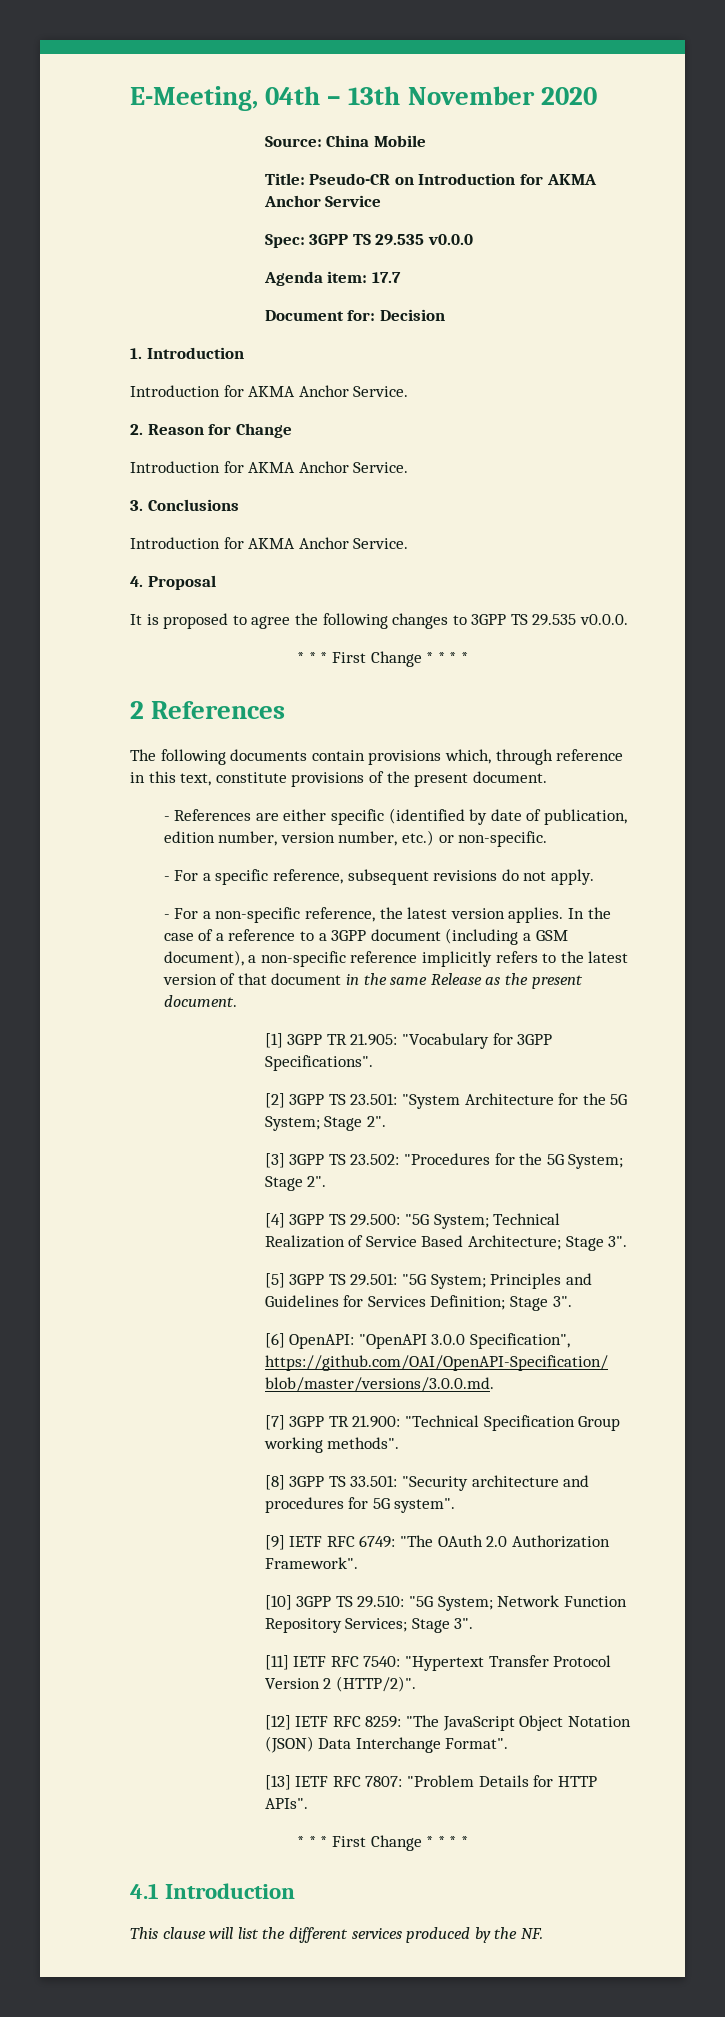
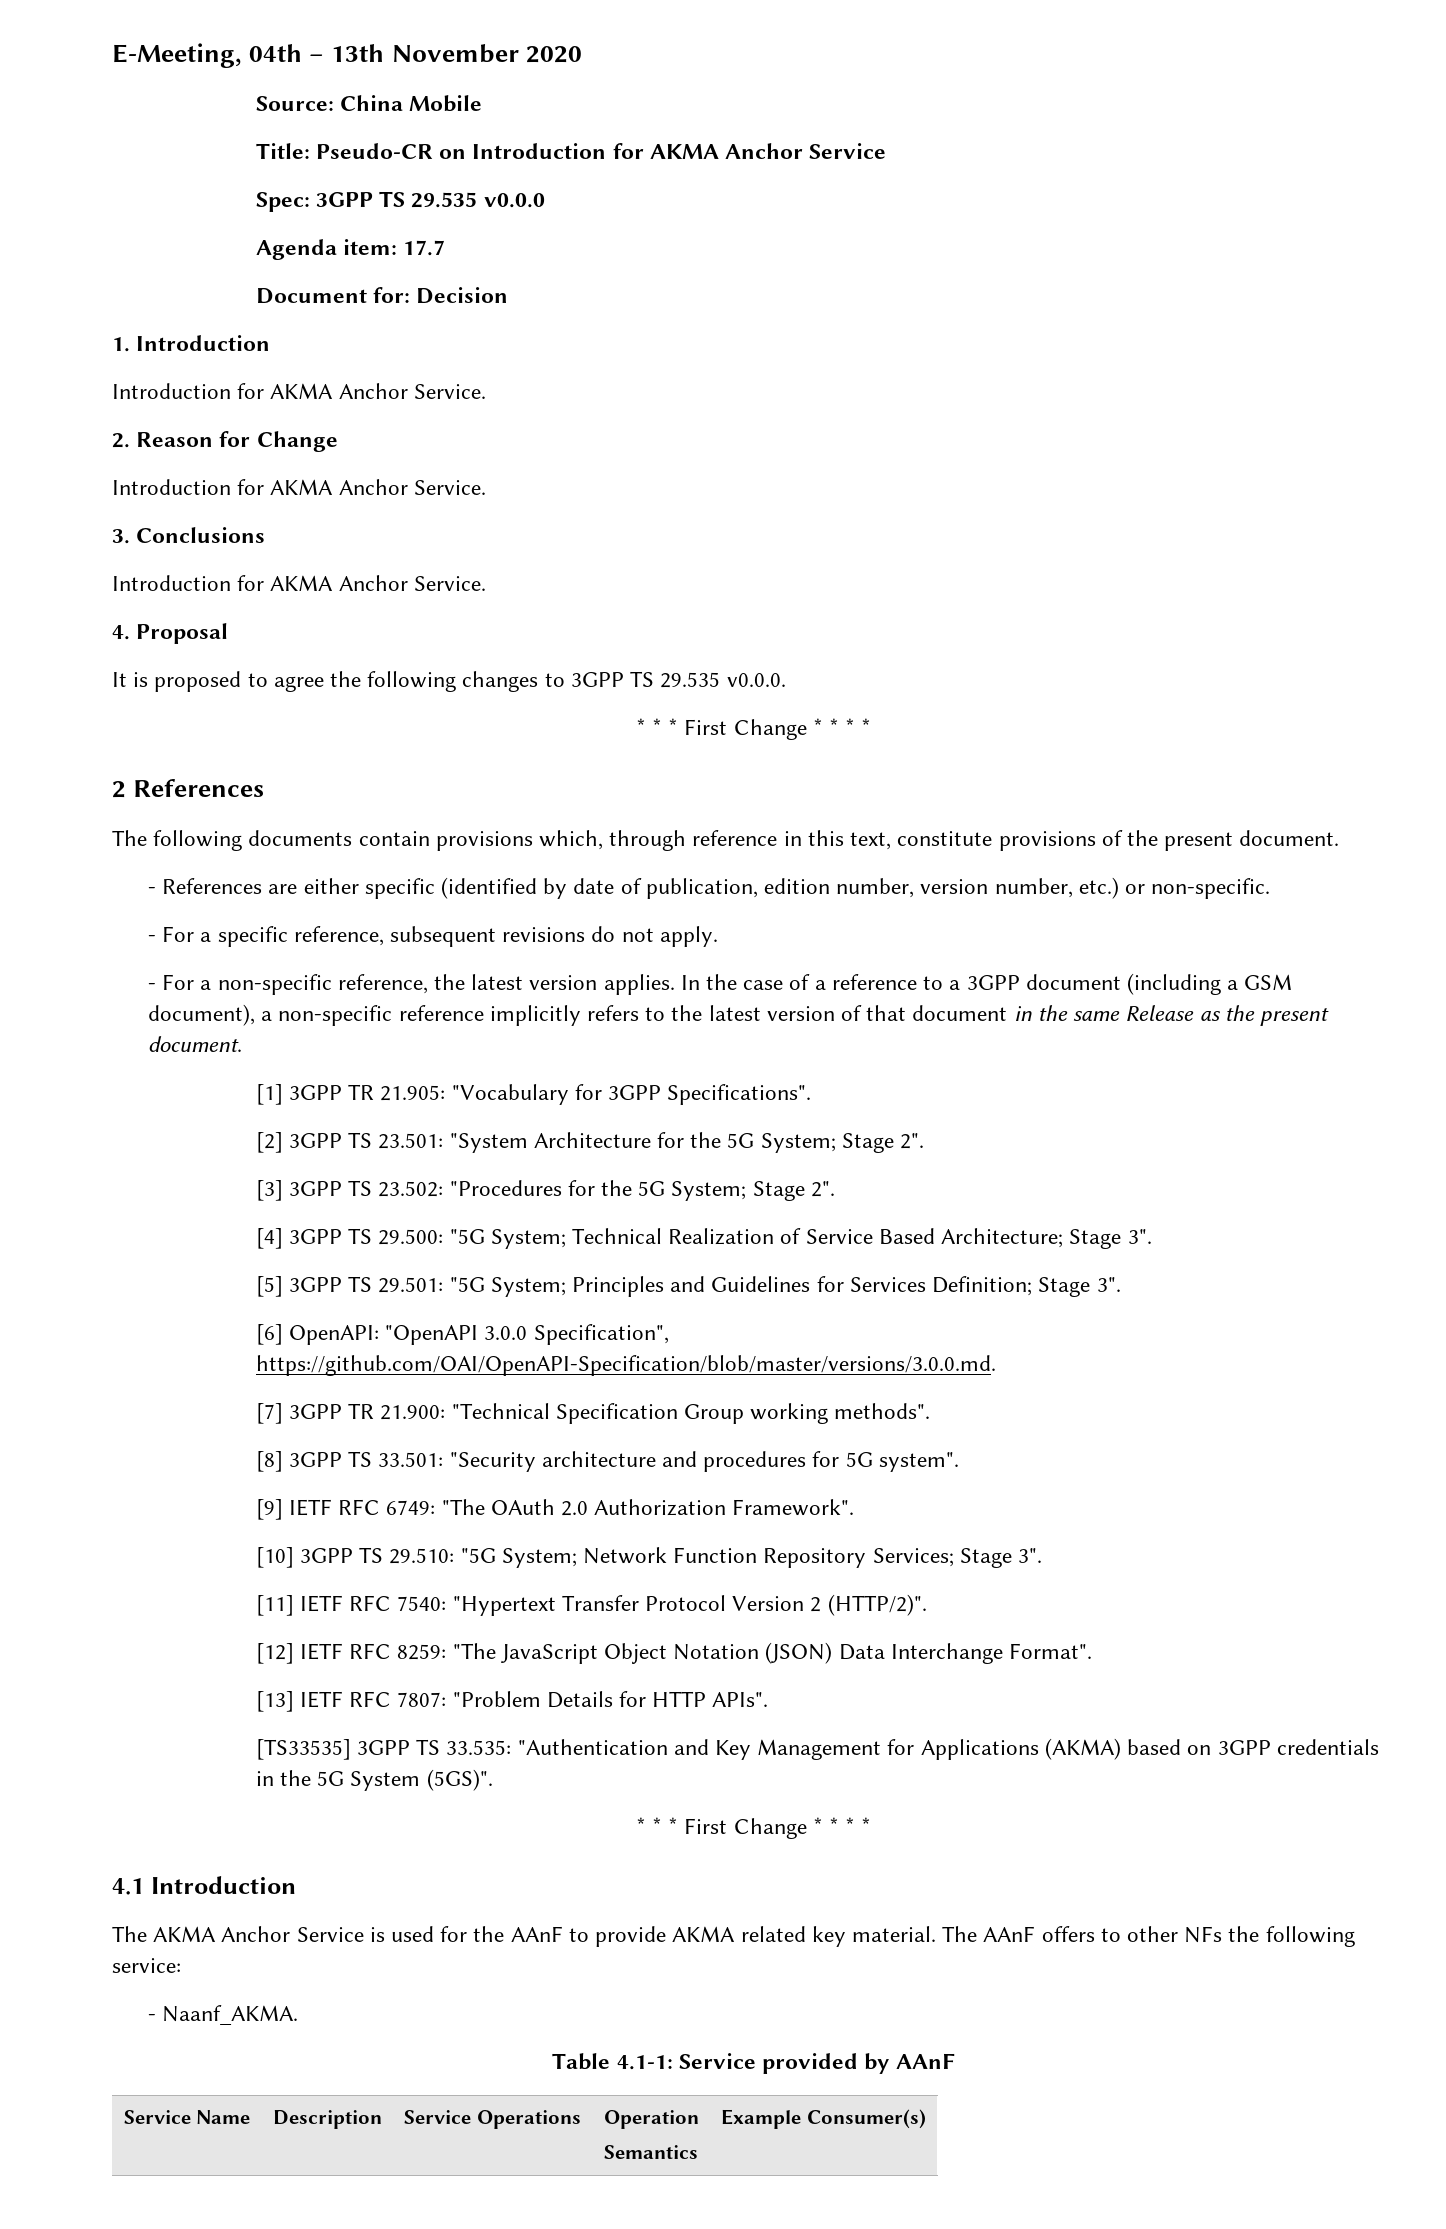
(308, 1803) none -> [255,1738,1379,1760] [255,1769,493,1791] // [TS33535] 3GPP TS 33.535: "Authentication and Key Management for Applications (AKMA) based on 3GPP credentials in the 5G System (5GS)".
[130,1927,543,1943] This clause will list the different services produced by the NF. -> [112,1926,1355,1947] [112,1958,181,1973] [147,2005,299,2025] [552,2053,955,2074] [123,2110,251,2124] [272,2110,382,2129] [404,2110,581,2129] [603,2110,699,2129] [604,2145,698,2159] [721,2109,926,2129] The AKMA Anchor Service is used for the AAnF to provide AKMA related key material. The AAnF offers to other NFs the following service: // - Naanf_AKMA. // Table 4.1-1: Service provided by AAnF // Service Name | Description | Service Operations | Operation // Semantics | Example Consumer(s)

